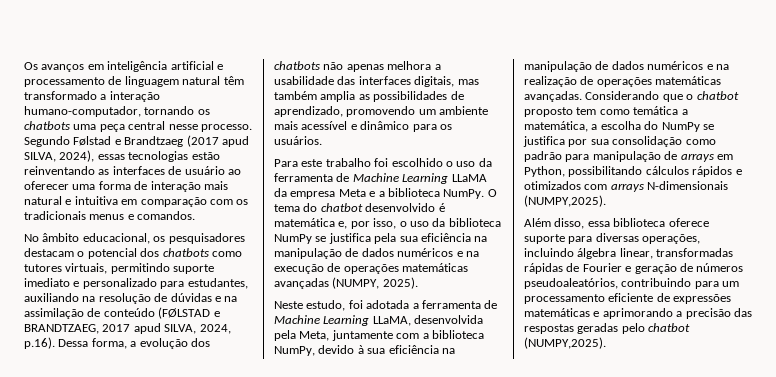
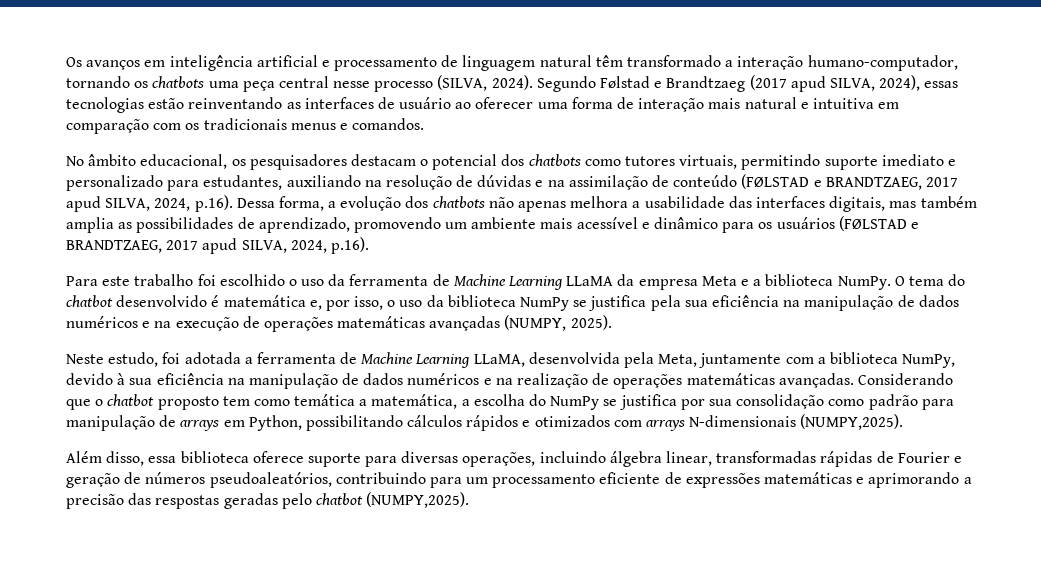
[200,124,252,132] processo. -> [374,75,533,92] processo (SILVA, 2024).
[274,136,322,145] usuários. -> [776,216,919,231] [66,237,369,254] usuários (FØLSTAD e BRANDTZAEG, 2017 apud SILVA, 2024, p.16).

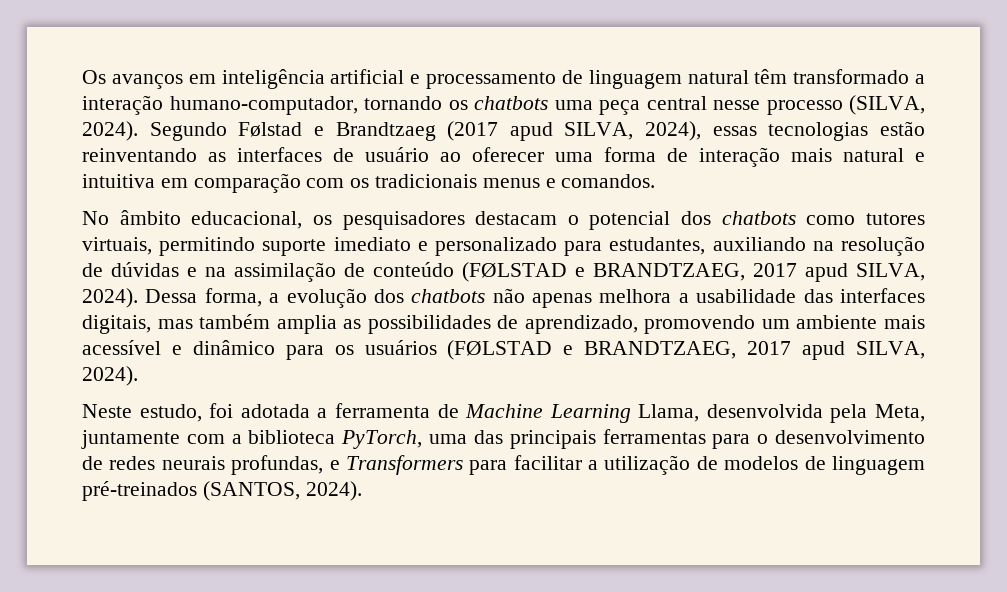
[154,195,233,212] 2024, p.16). -> [82,288,138,308] 2024).
[290,237,369,254] [66,274,966,290] [66,295,959,311] [66,315,612,332] 2024, p.16). // Para este trabalho foi escolhido o uso da ferramenta de Machine Learning LLaMA da empresa Meta e a biblioteca NumPy. O tema do chatbot desenvolvido é matemática e, por isso, o uso da biblioteca NumPy se justifica pela sua eficiência na manipulação de dados numéricos e na execução de operações matemáticas avançadas (NUMPY, 2025). -> [82,366,138,386] 2024).
[473,354,525,367] LLaMA, -> [638,404,700,422] Llama,
[902,354,956,368] [66,373,953,389] [66,394,954,410] [66,414,904,431] [66,451,962,467] [66,472,972,488] [66,492,470,509] NumPy, devido à sua eficiência na manipulação de dados numéricos e na realização de operações matemáticas avançadas. Considerando que o chatbot proposto tem como temática a matemática, a escolha do NumPy se justifica por sua consolidação como padrão para manipulação de arrays em Python, possibilitando cálculos rápidos e otimizados com arrays N-dimensionais (NUMPY,2025). // Além disso, essa biblioteca oferece suporte para diversas operações, incluindo álgebra linear, transformadas rápidas de Fourier e geração de números pseudoaleatórios, contribuindo para um processamento eficiente de expressões matemáticas e aprimorando a precisão das respostas geradas pelo chatbot (NUMPY,2025). -> [341,429,926,449] [82,455,925,475] [82,481,362,501] PyTorch, uma das principais ferramentas para o desenvolvimento de redes neurais profundas, e Transformers para facilitar a utilização de modelos de linguagem pré-treinados (SANTOS, 2024).

